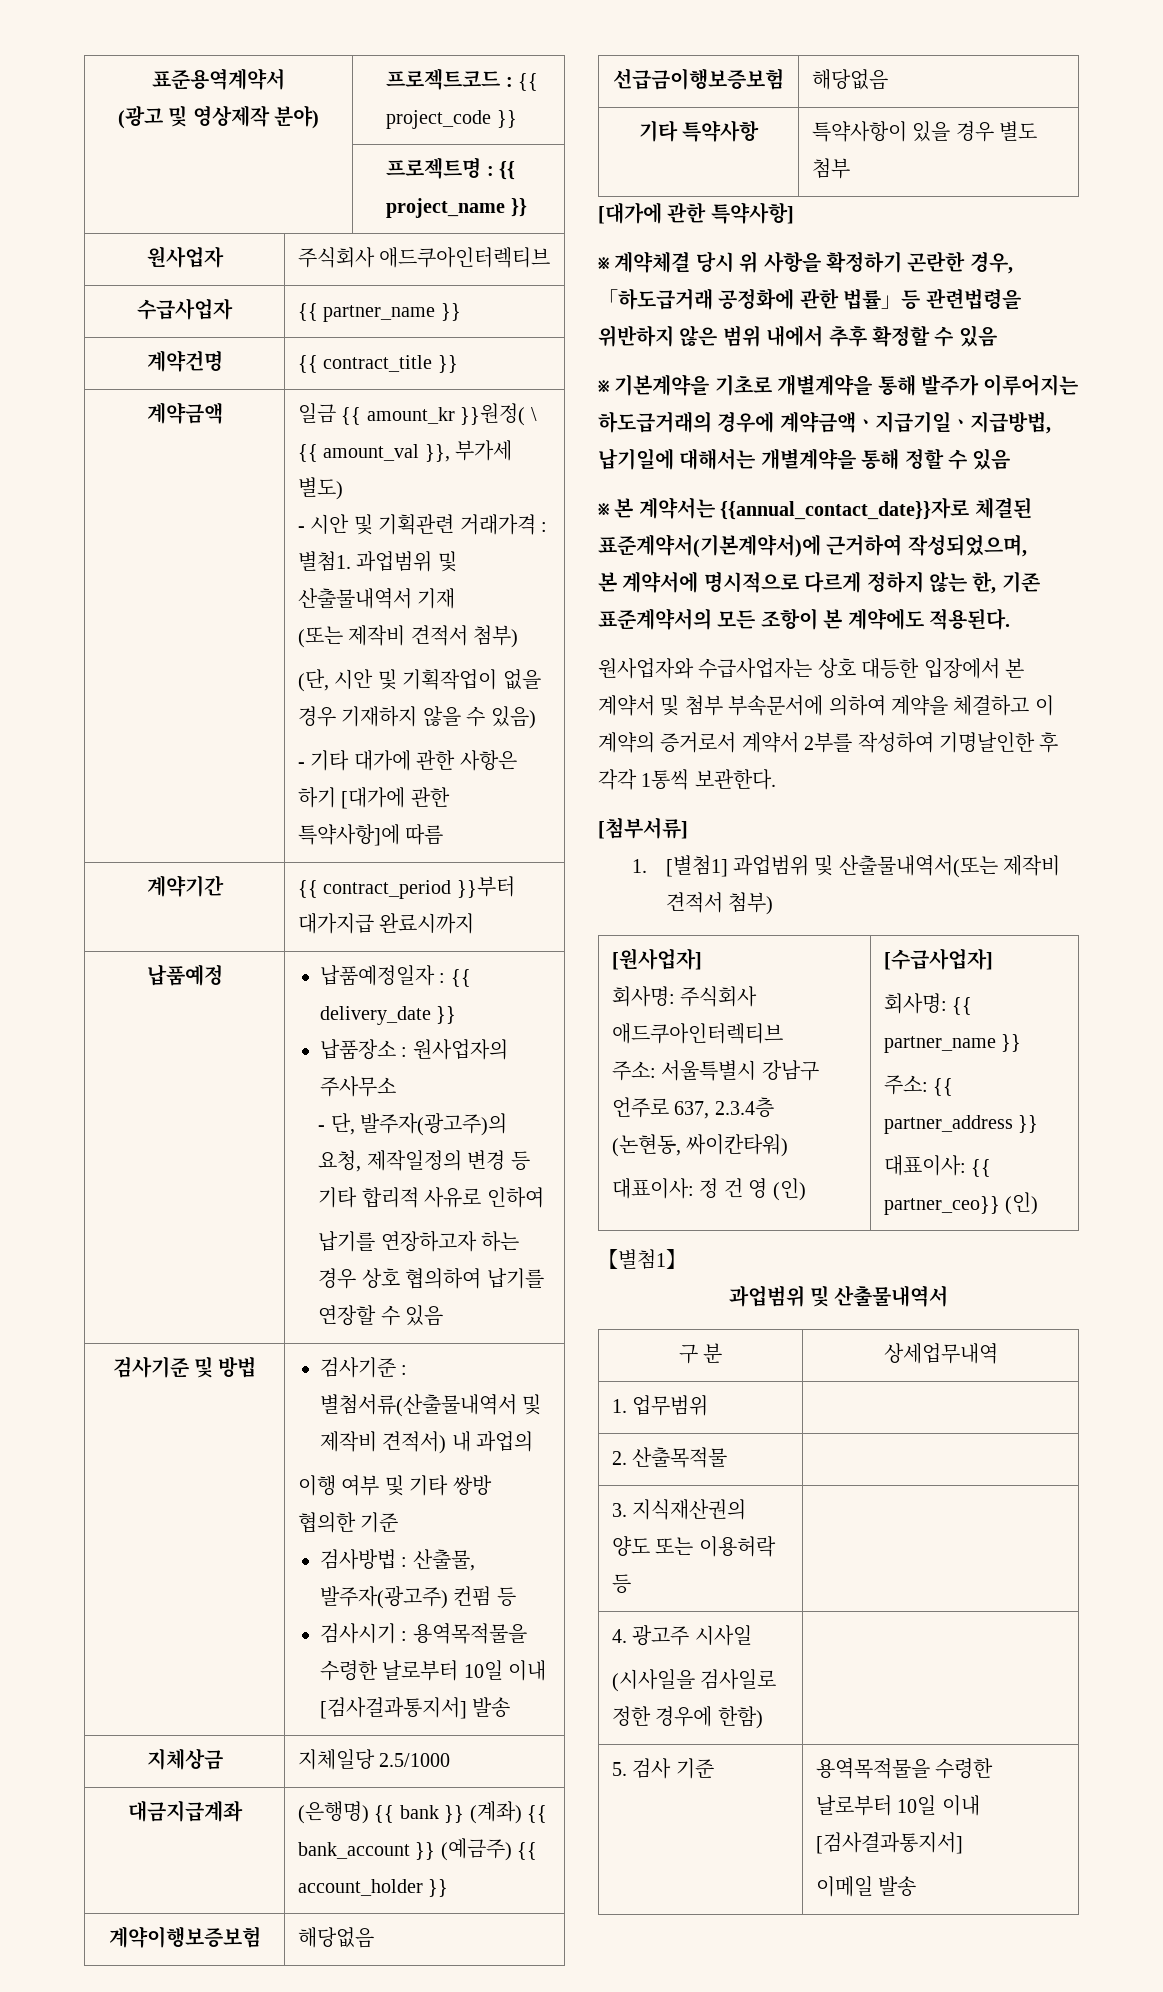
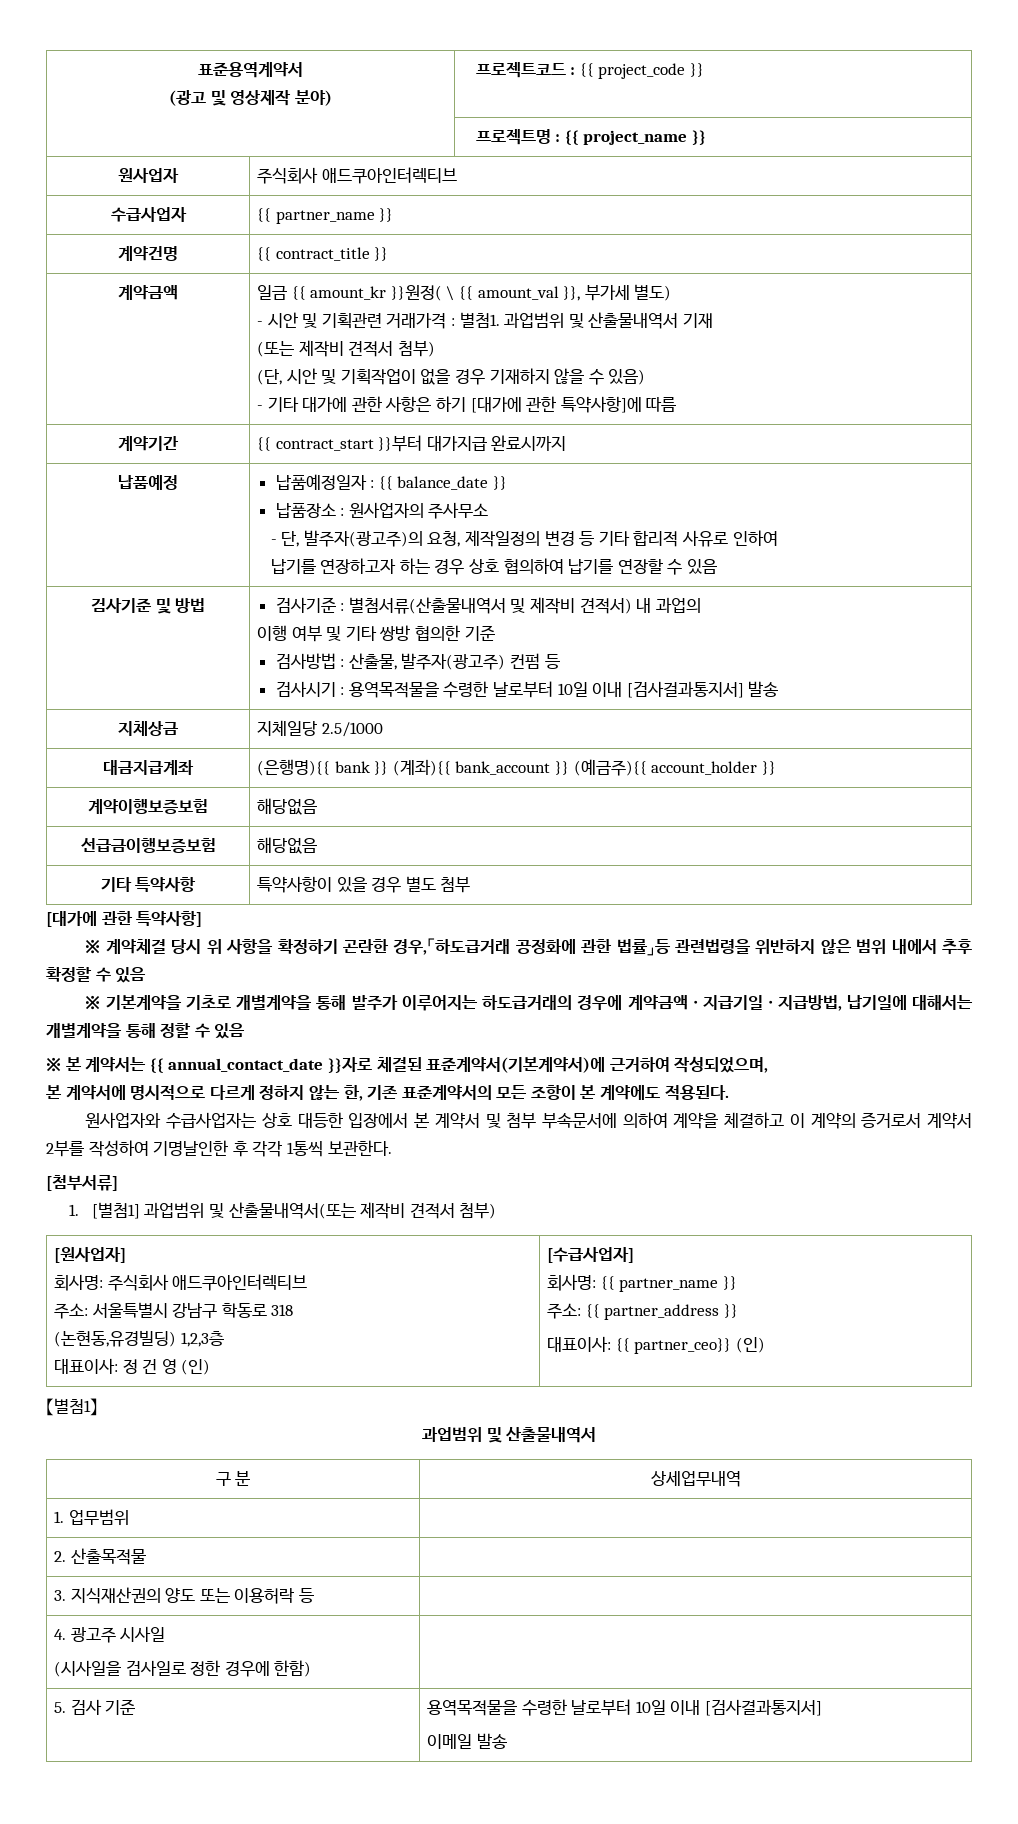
[323,880,452,899] contract_period -> [275,439,374,451] contract_start
[320,1006,432,1025] delivery_date -> [397,476,489,490] balance_date
[298,1801,548,1824] [298,1838,538,1861] (은행명) {{ bank }} (계좌) {{ bank_account }} (예금주) {{ -> [256,759,647,776] (은행명){{ bank }} (계좌){{ bank_account }} (예금주){{
[720,497,970,520] {{annual_contact_date}}자로 -> [149,1057,372,1073] {{ annual_contact_date }}자로
[612,1097,774,1119] [612,1134,789,1157] 언주로 637, 2.3.4층 // (논현동, 싸이칸타워) -> [221,1303,294,1318] [53,1330,224,1347] 학동로 318 // (논현동,유경빌딩) 1,2,3층

